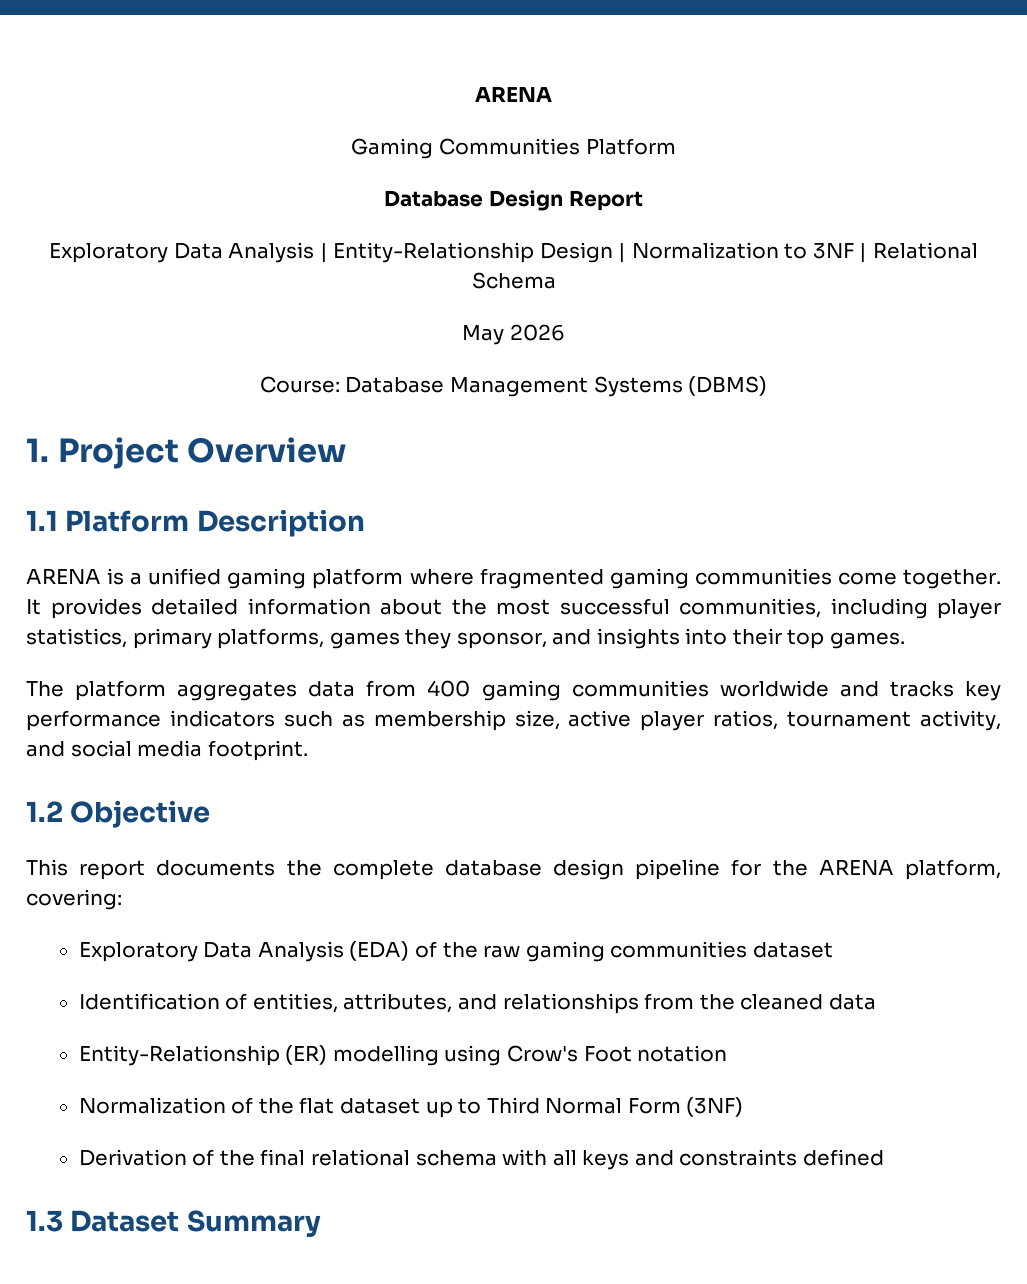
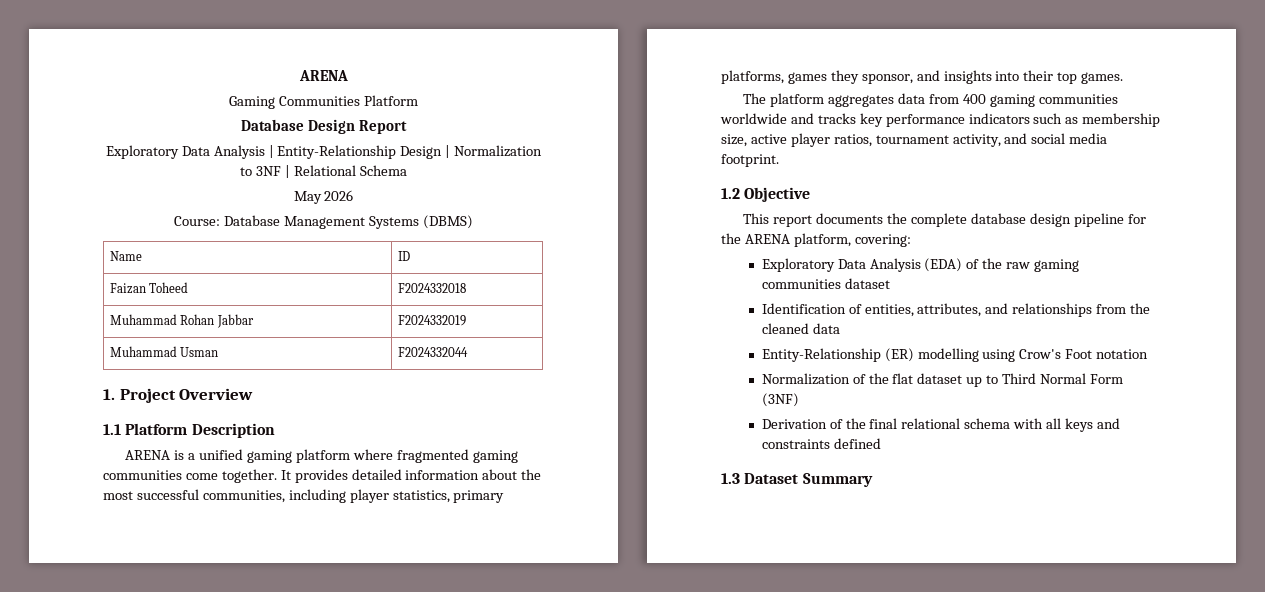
(768, 386) none -> [109,251,142,261] [397,251,410,261] [109,282,189,294] [397,283,466,293] [109,314,254,328] [397,315,466,326] [109,346,219,357] [397,347,468,357] // Name | ID // Faizan Toheed | F2024332018 // Muhammad Rohan Jabbar | F2024332019 // Muhammad Usman | F2024332044

